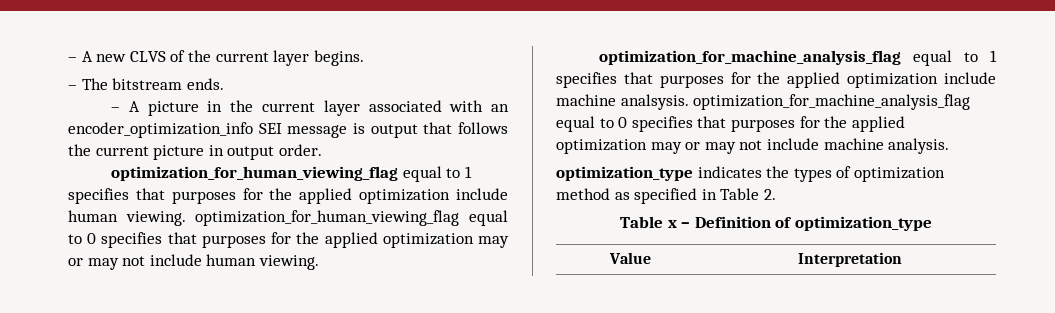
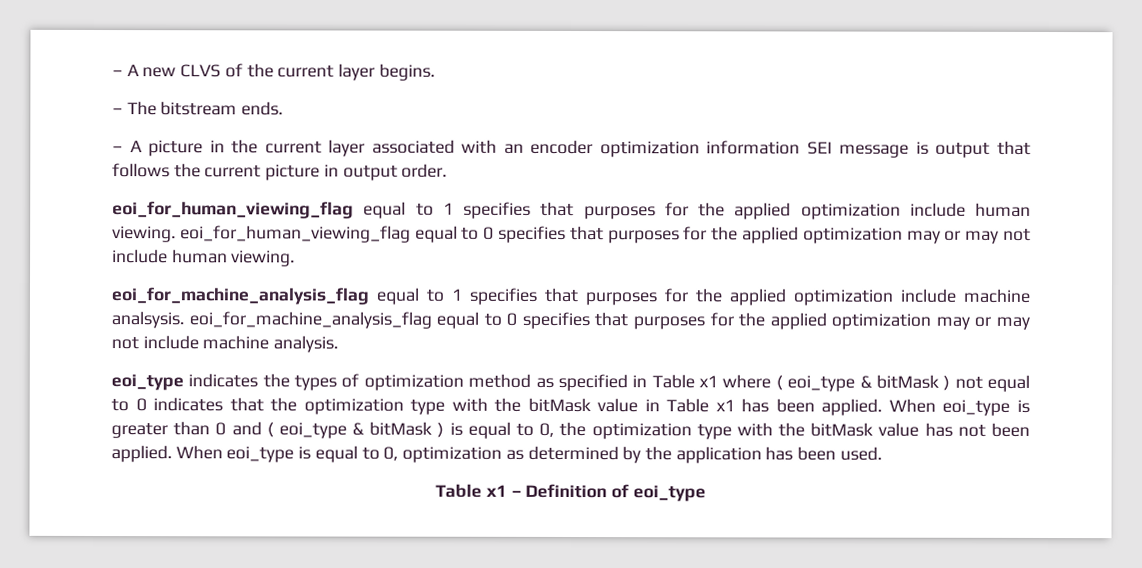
[68,122,253,138] encoder_optimization_info -> [530,139,801,158] encoder optimization information
[111,166,399,181] optimization_for_human_viewing_flag -> [112,201,354,219] eoi_for_human_viewing_flag
[195,210,460,226] optimization_for_human_viewing_flag -> [179,225,411,243] eoi_for_human_viewing_flag
[599,50,902,65] optimization_for_machine_analysis_flag -> [111,287,369,305] eoi_for_machine_analysis_flag
[693,94,971,110] optimization_for_machine_analysis_flag -> [188,311,432,329] eoi_for_machine_analysis_flag
[556,166,693,181] optimization_type -> [111,374,184,391] eoi_type
[763,189,776,200] [620,216,677,228] 2. // Table x -> [699,374,1030,392] [111,397,1030,416] [111,421,1030,440] [111,445,882,464] [435,483,507,498] x1 where ( eoi_type & bitMask ) not equal to 0 indicates that the optimization type with the bitMask value in Table x1 has been applied. When eoi_type is greater than 0 and ( eoi_type & bitMask ) is equal to 0, the optimization type with the bitMask value has not been applied. When eoi_type is equal to 0, optimization as determined by the application has been used. // Table x1
[794,216,932,231] [609,252,651,264] [798,252,902,267] optimization_type // Value | Interpretation -> [632,485,706,502] eoi_type

